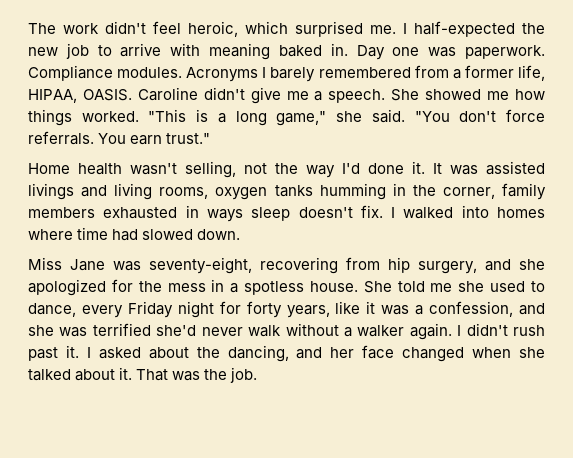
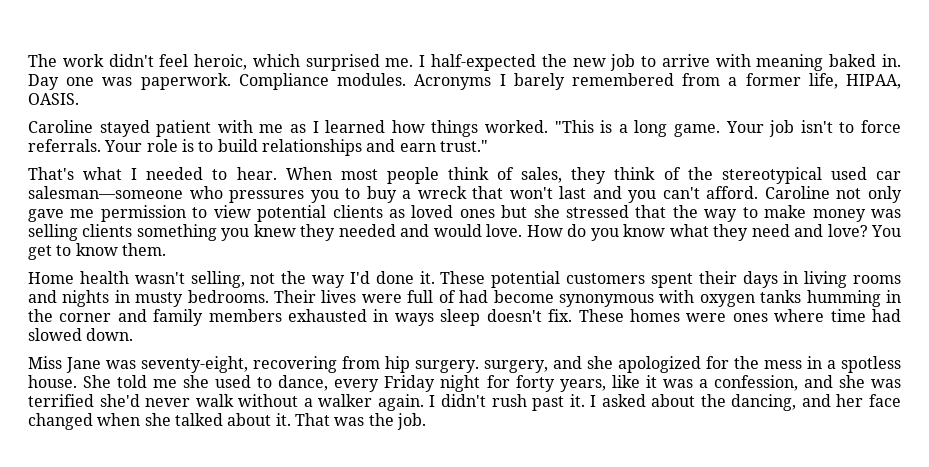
[137,87,510,104] Caroline didn't give me a speech. She showed me -> [28,120,386,137] // Caroline stayed patient with me as I learned
[276,109,546,126] [28,131,211,145] game," she said. "You don't force referrals. You earn trust." -> [674,120,902,137] [28,139,488,156] [28,167,901,184] [28,186,902,203] [28,205,902,222] [28,224,902,241] [28,243,166,260] game. Your job isn't to force referrals. Your role is to build relationships and earn trust." // That's what I needed to hear. When most people think of sales, they think of the stereotypical used car salesman—someone who pressures you to buy a wreck that won't last and you can't afford. Caroline not only gave me permission to view potential clients as loved ones but she stressed that the way to make money was selling clients something you knew they needed and would love. How do you know what they need and love? You get to know them.
[433,161,545,175] [28,183,209,200] It was assisted livings and living rooms, -> [440,271,902,288] [28,290,695,307] These potential customers spent their days in living rooms and nights in musty bedrooms. Their lives were full of had become synonymous with
[442,187,495,199] corner, -> [59,309,147,322] corner and
[391,205,546,219] I walked into homes -> [578,309,768,322] These homes were ones
(410, 265) none -> [415,360,479,373] surgery.

